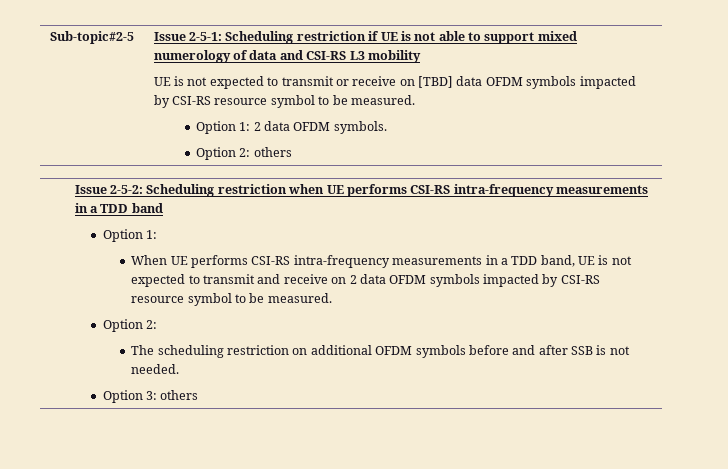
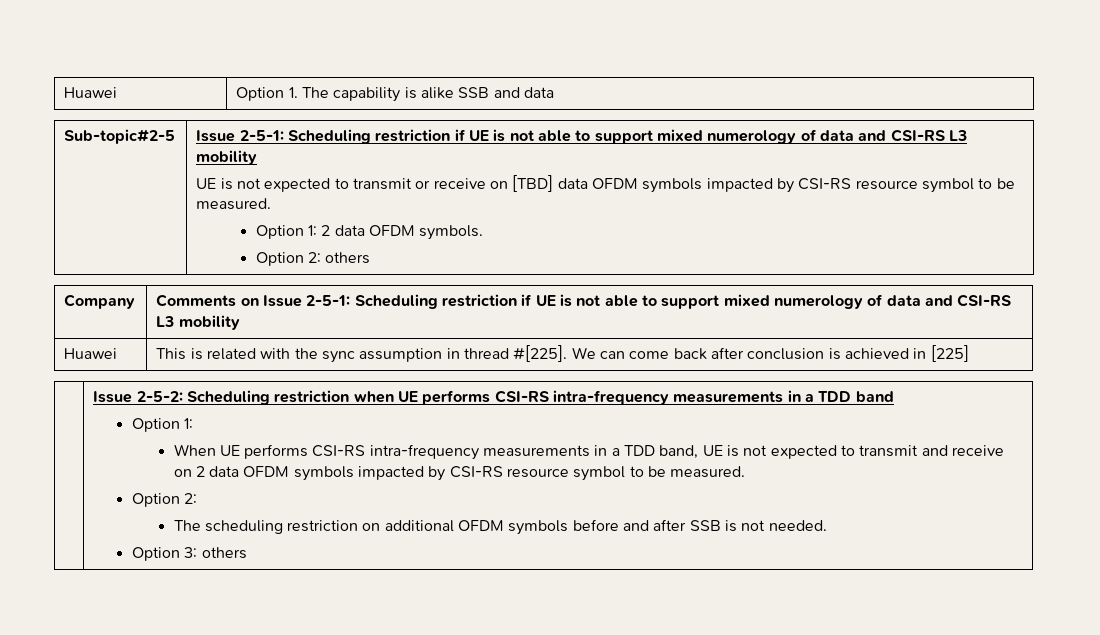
(49, 37) none -> [64,87,118,98] [236,87,555,102] Huawei | Option 1. The capability is alike SSB and data //
(292, 152) none -> [64,294,136,309] [156,294,1012,309] [156,315,240,330] [64,348,118,359] [156,345,969,363] // Company | Comments on Issue 2-5-1: Scheduling restriction if UE is not able to support mixed numerology of data and CSI-RS L3 mobility // Huawei | This is related with the sync assumption in thread #[225]. We can come back after conclusion is achieved in [225]

